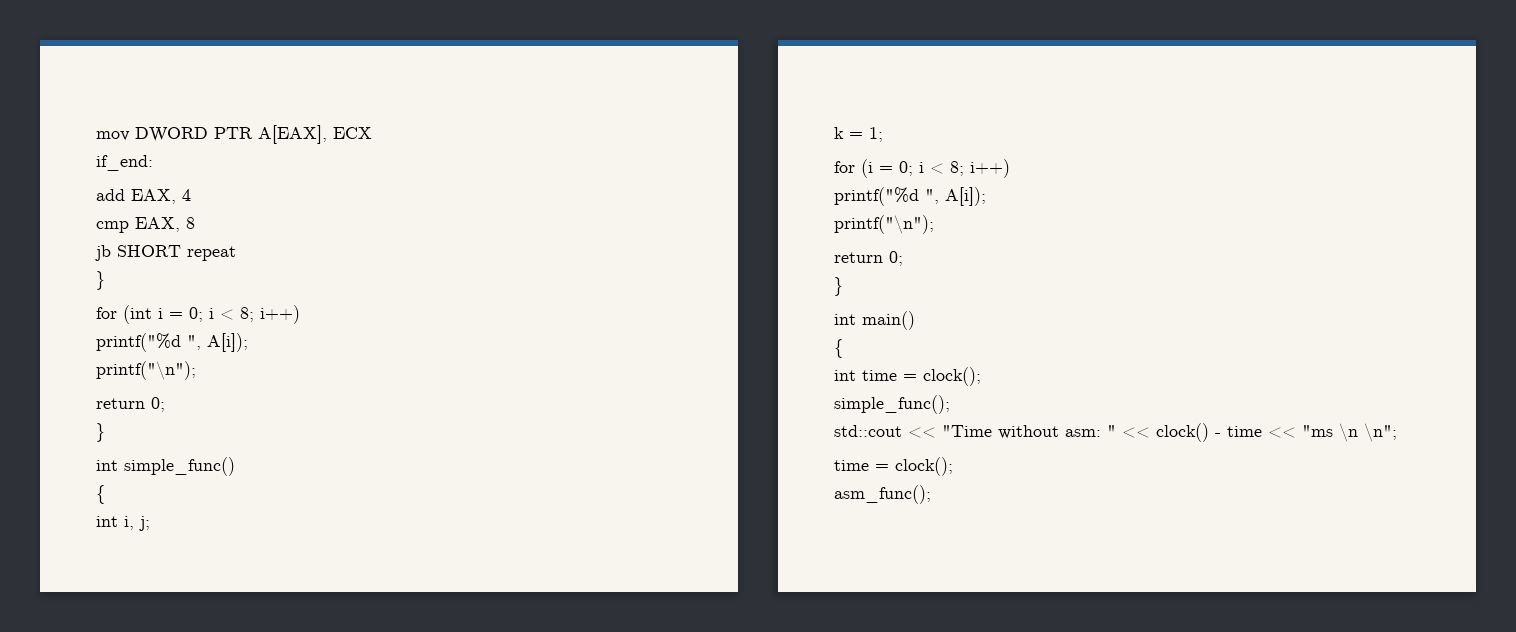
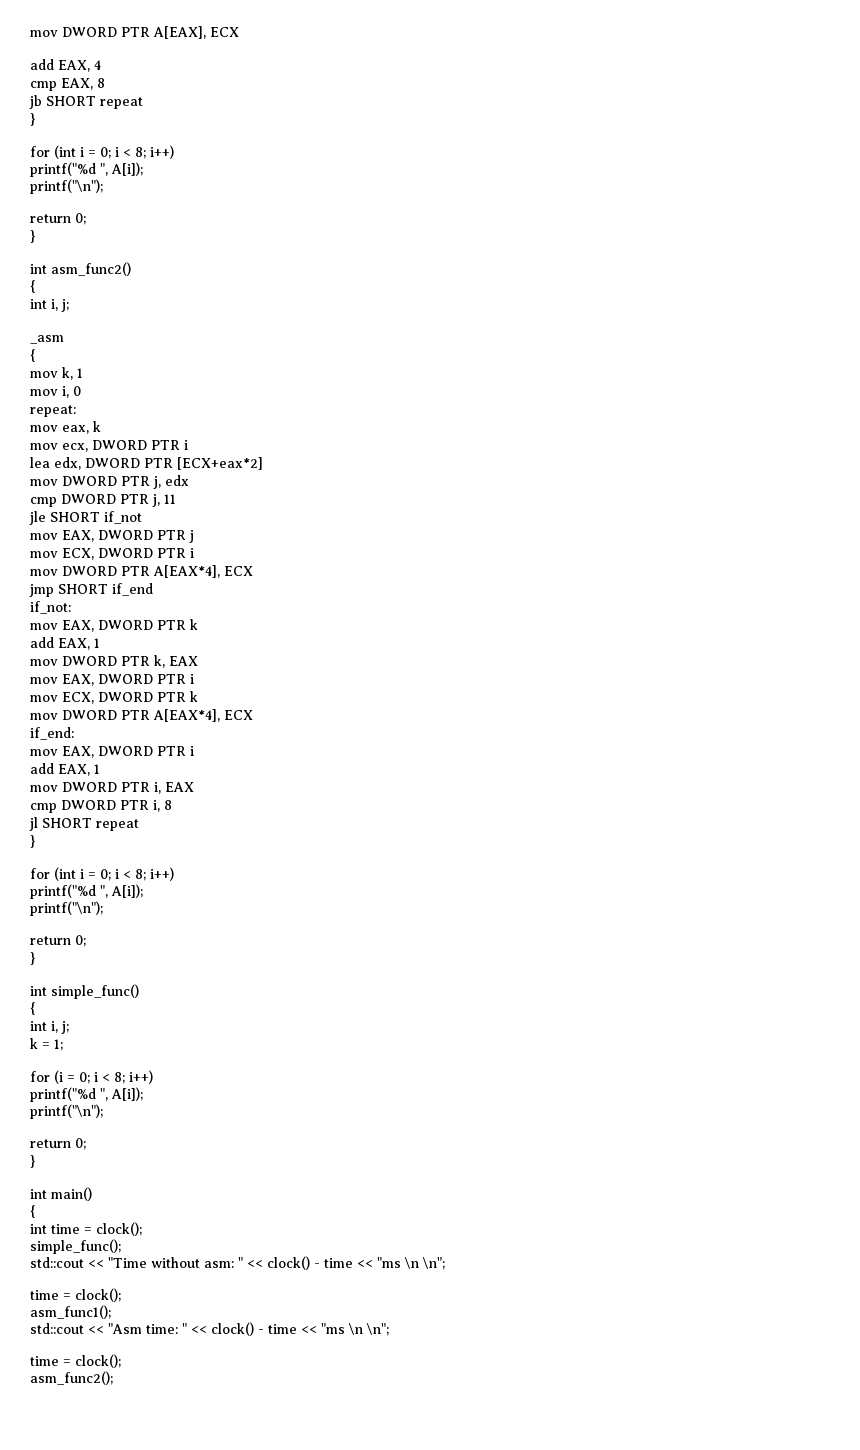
[96,155,153,171] // if_end: -> (239, 32) none
(105, 432) none -> [30,262,131,276] [30,280,36,293] [30,299,69,312] [30,335,64,344] [30,349,36,362] [30,367,83,380] [30,386,81,398] [30,405,76,417] [30,421,101,434] [30,440,188,452] [30,457,263,470] [30,475,189,489] [30,494,176,507] [29,511,142,525] [30,530,194,543] [30,548,194,560] [30,565,253,578] [29,583,153,597] [30,601,71,614] [30,619,198,632] [30,637,100,650] [30,655,198,668] [30,674,194,686] [30,691,198,704] [30,709,253,722] [30,727,74,740] [30,746,194,758] [30,763,100,776] [30,782,194,794] [30,800,172,813] [29,817,139,831] [30,835,35,848] [30,867,174,881] [30,884,143,899] [30,901,103,916] [30,935,86,947] [30,952,35,965] // int asm_func2() // { // int i, j; // _asm // { // mov k, 1 // mov i, 0 // repeat: // mov eax, k // mov ecx, DWORD PTR i // lea edx, DWORD PTR [ECX+eax*2] // mov DWORD PTR j, edx // cmp DWORD PTR j, 11 // jle SHORT if_not // mov EAX, DWORD PTR j // mov ECX, DWORD PTR i // mov DWORD PTR A[EAX*4], ECX // jmp SHORT if_end // if_not: // mov EAX, DWORD PTR k // add EAX, 1 // mov DWORD PTR k, EAX // mov EAX, DWORD PTR i // mov ECX, DWORD PTR k // mov DWORD PTR A[EAX*4], ECX // if_end: // mov EAX, DWORD PTR i // add EAX, 1 // mov DWORD PTR i, EAX // cmp DWORD PTR i, 8 // jl SHORT repeat // } // for (int i = 0; i < 8; i++) // printf("%d ", A[i]); // printf("\n"); // return 0; // }
[834,485,931,504] asm_func(); -> [30,1305,111,1319] [30,1322,389,1336] [30,1354,121,1368] [30,1371,113,1385] asm_func1(); // std::cout << "Asm time: " << clock() - time << "ms \n \n"; // time = clock(); // asm_func2();

